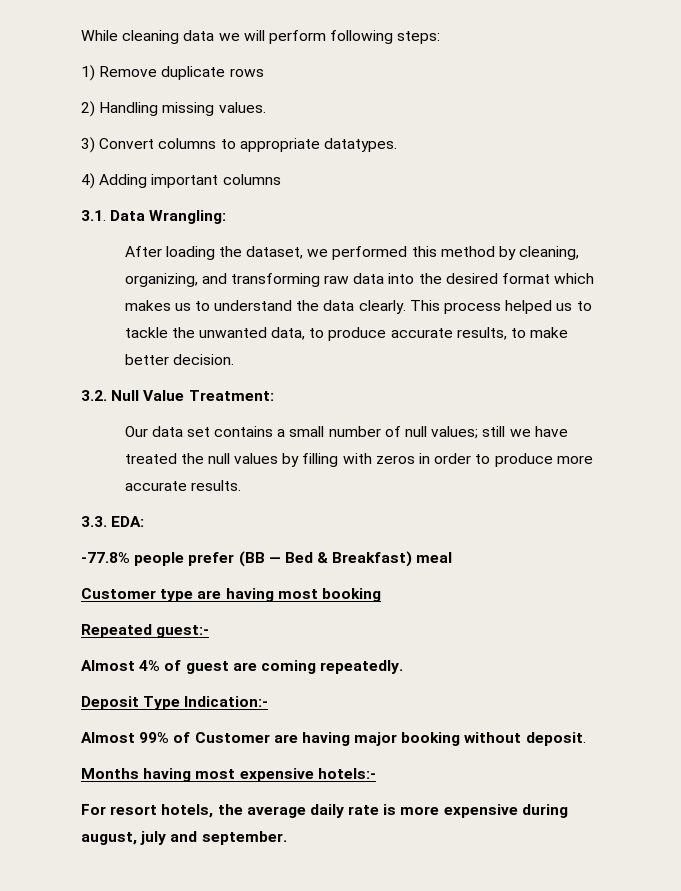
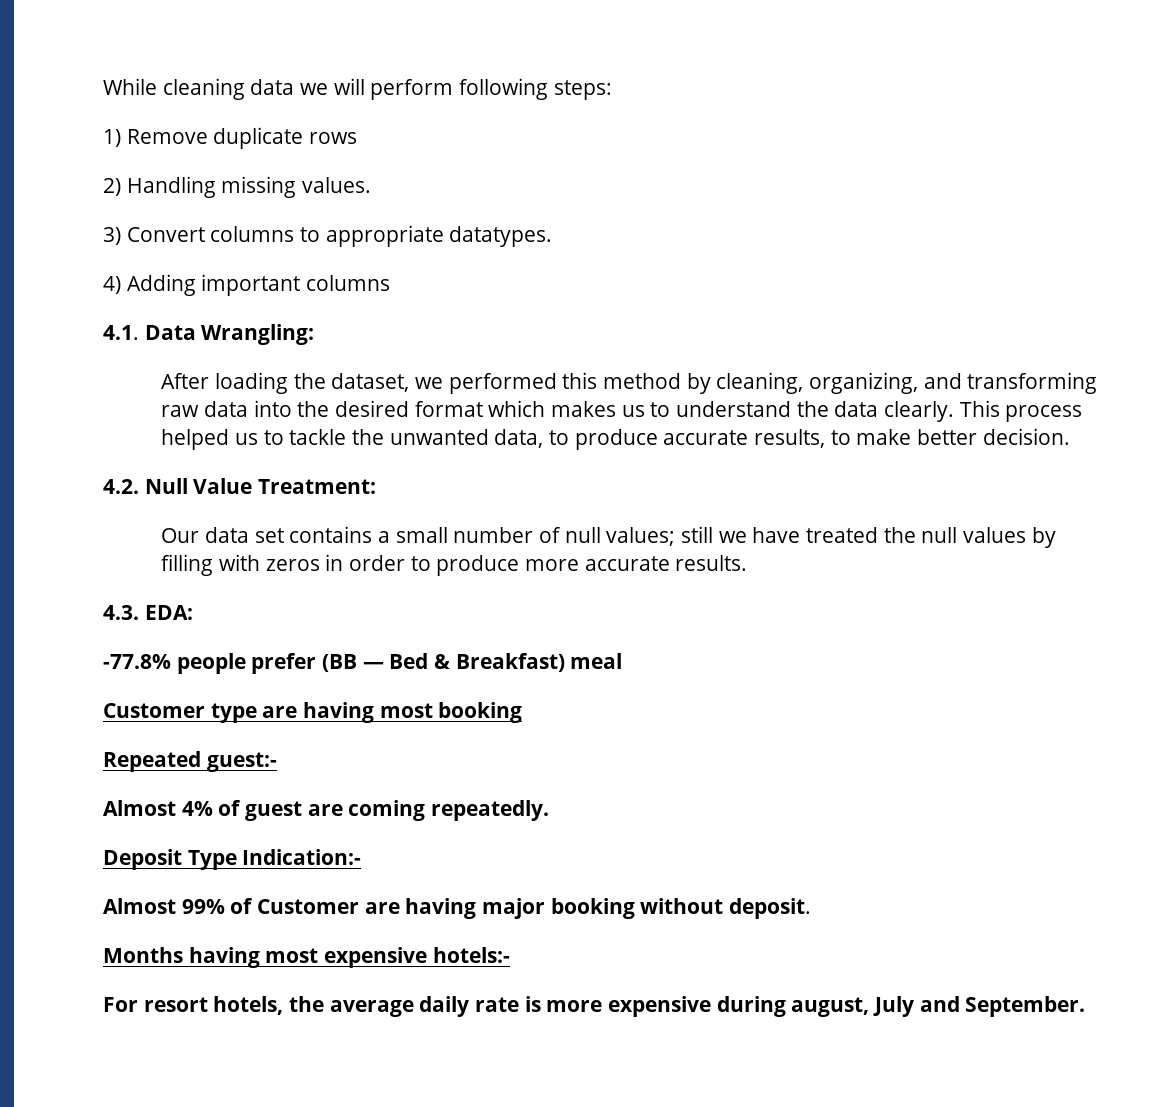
[81,210,106,221] 3.1. -> [103,325,139,340] 4.1.
[81,390,107,401] 3.2. -> [103,479,139,494] 4.2.
[81,516,107,527] 3.3. -> [103,605,139,620] 4.3.
[140,831,287,845] july and september. -> [873,996,1086,1017] July and September.

